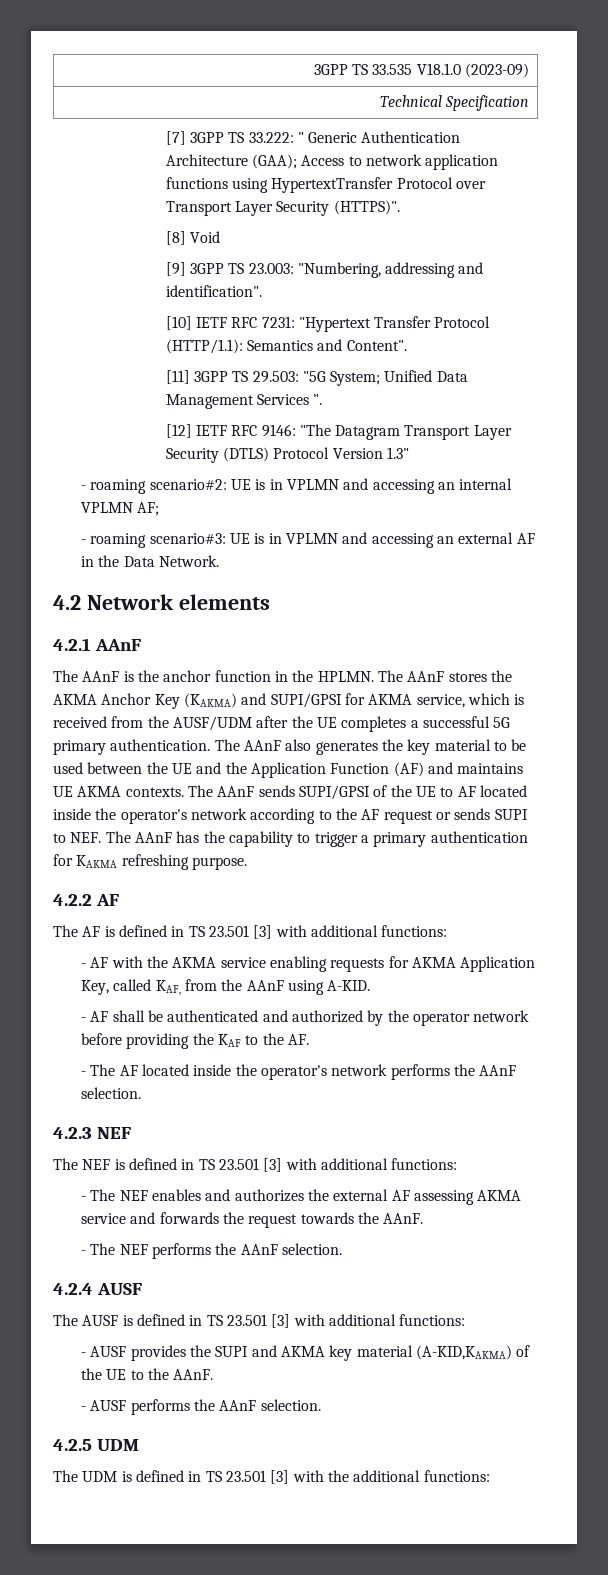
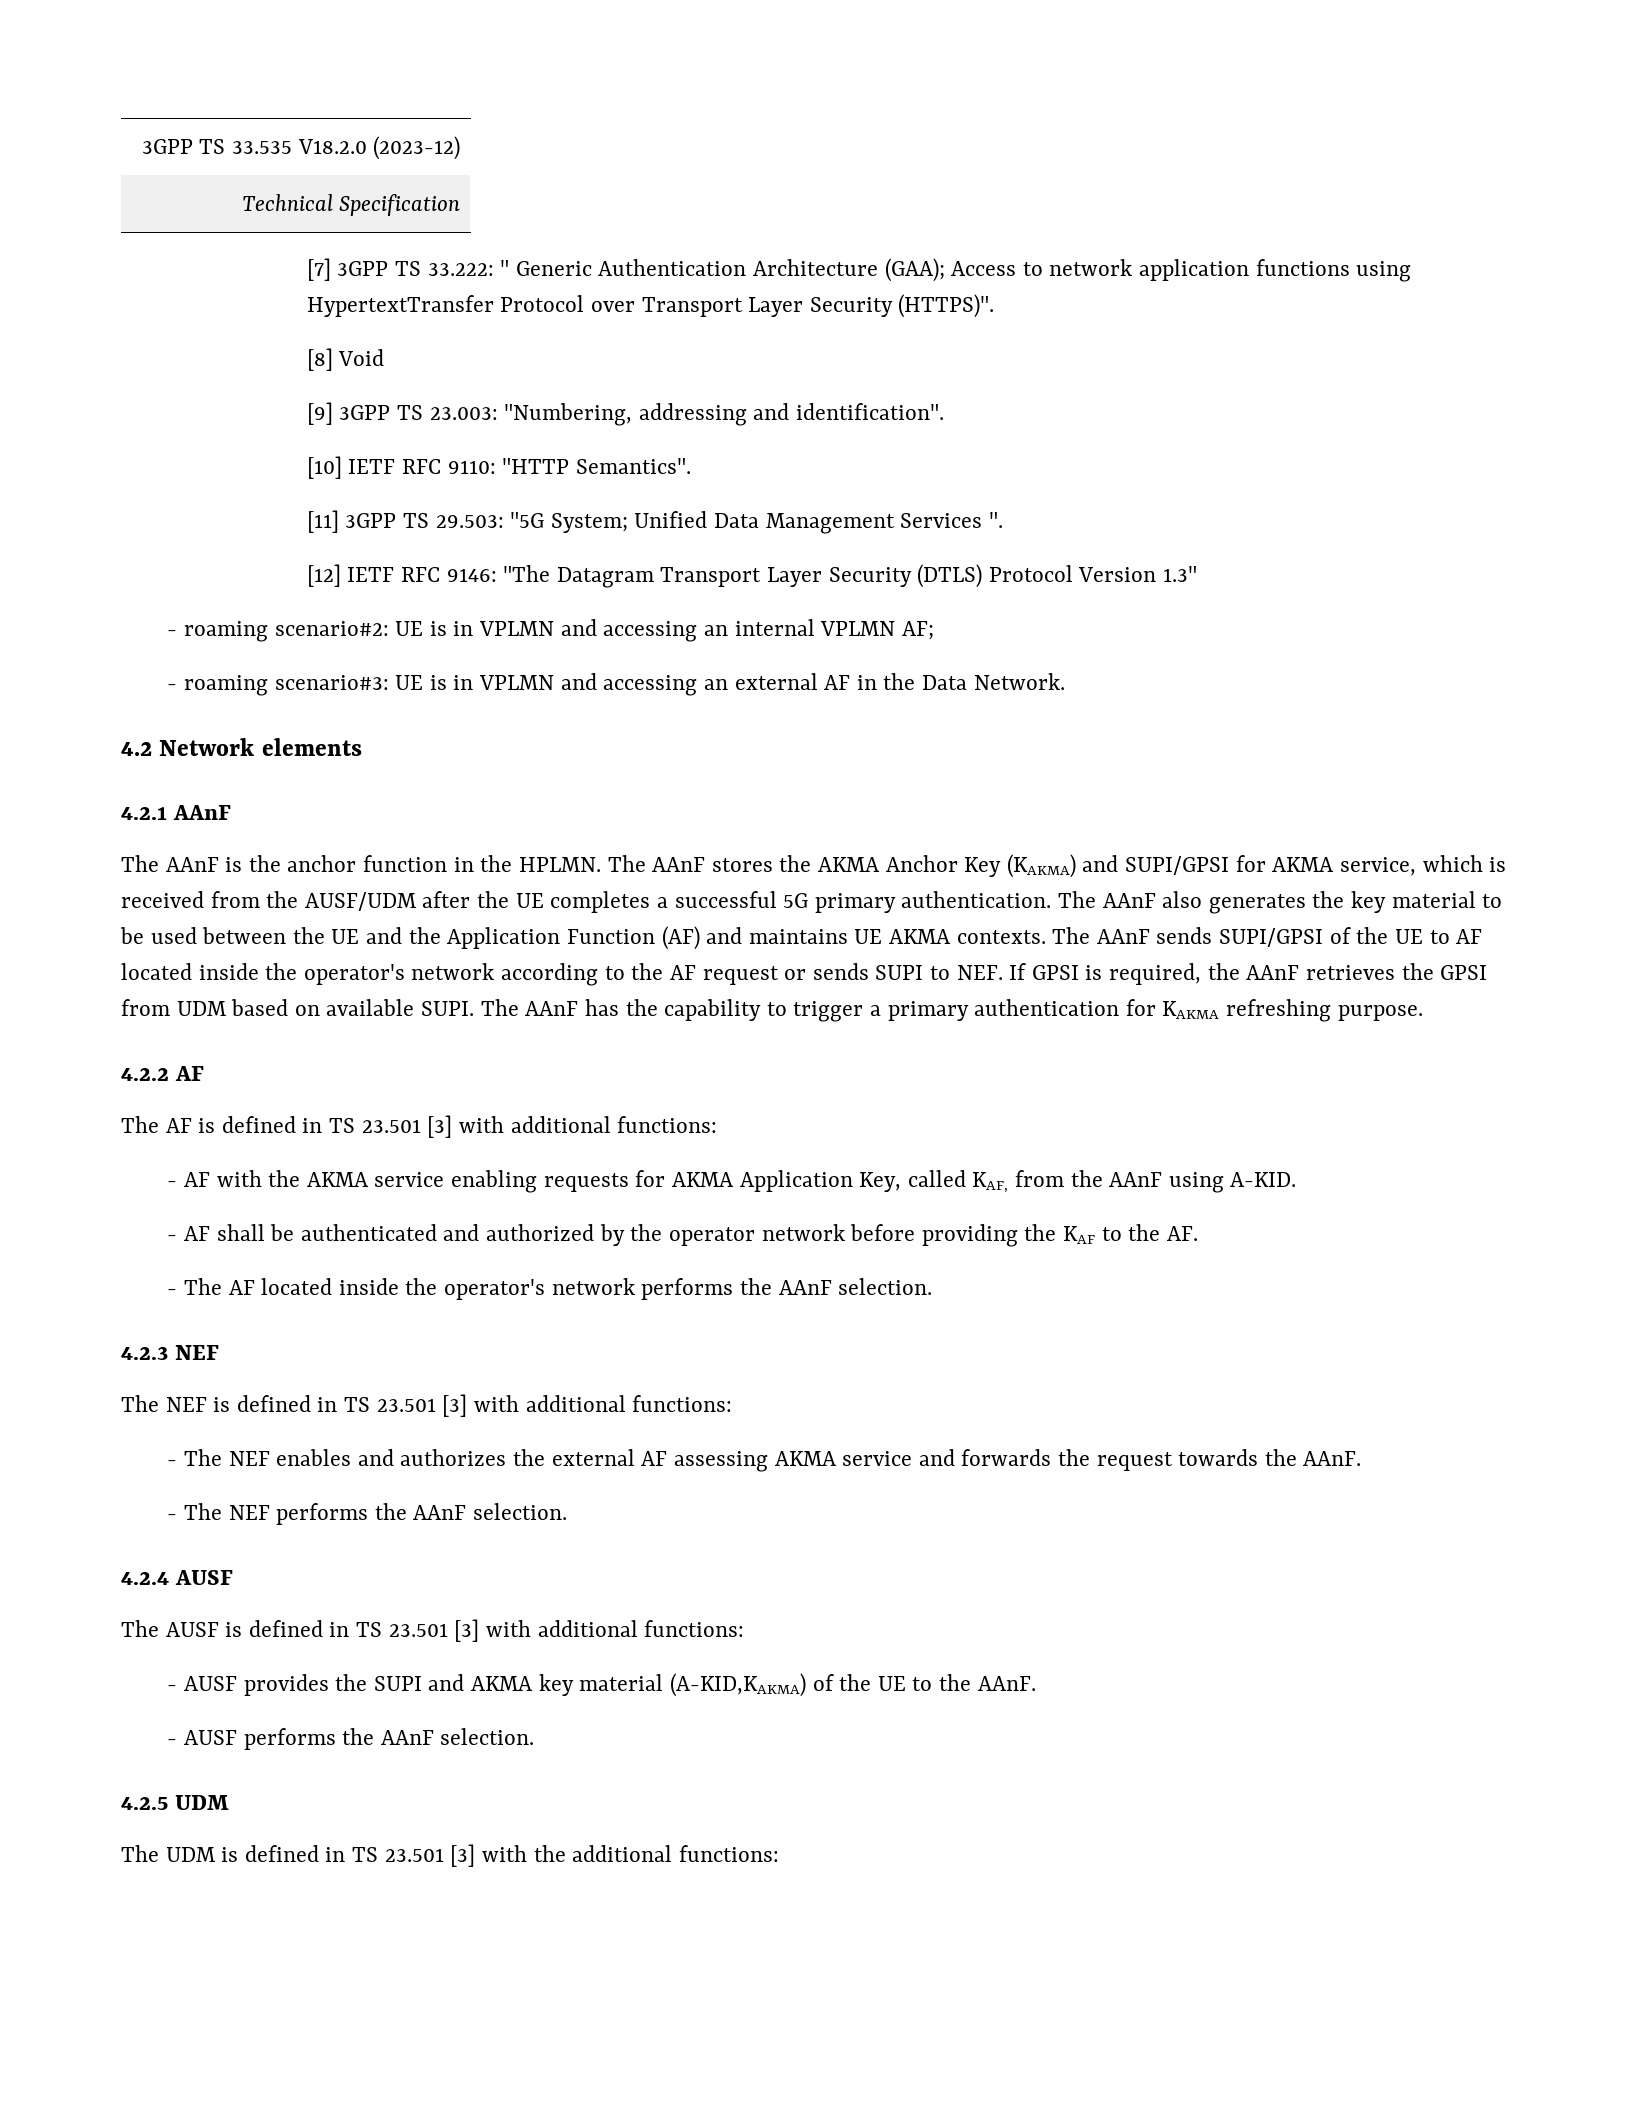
[416,63,530,78] V18.1.0 (2023-09) -> [297,136,461,160] V18.2.0 (2023-12)
[261,316,491,332] [165,339,407,354] 7231: "Hypertext Transfer Protocol (HTTP/1.1): Semantics and Content". -> [447,458,691,474] 9110: "HTTP Semantics".
(102, 837) none -> [1009,963,1488,985] [121,999,475,1016] If GPSI is required, the AAnF retrieves the GPSI from UDM based on available SUPI.

